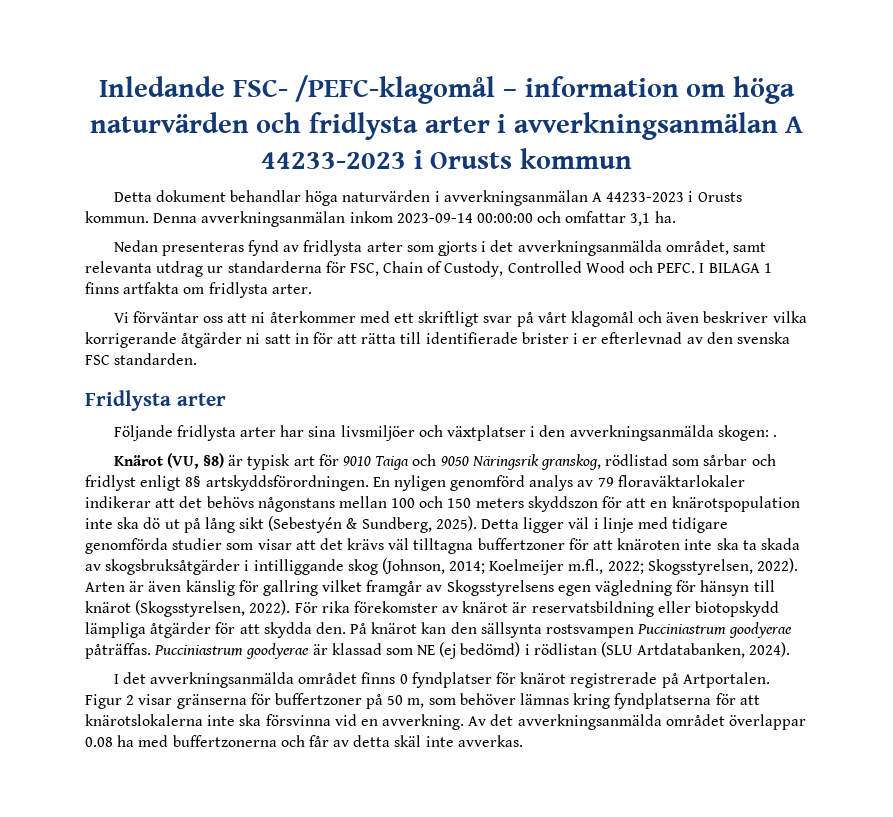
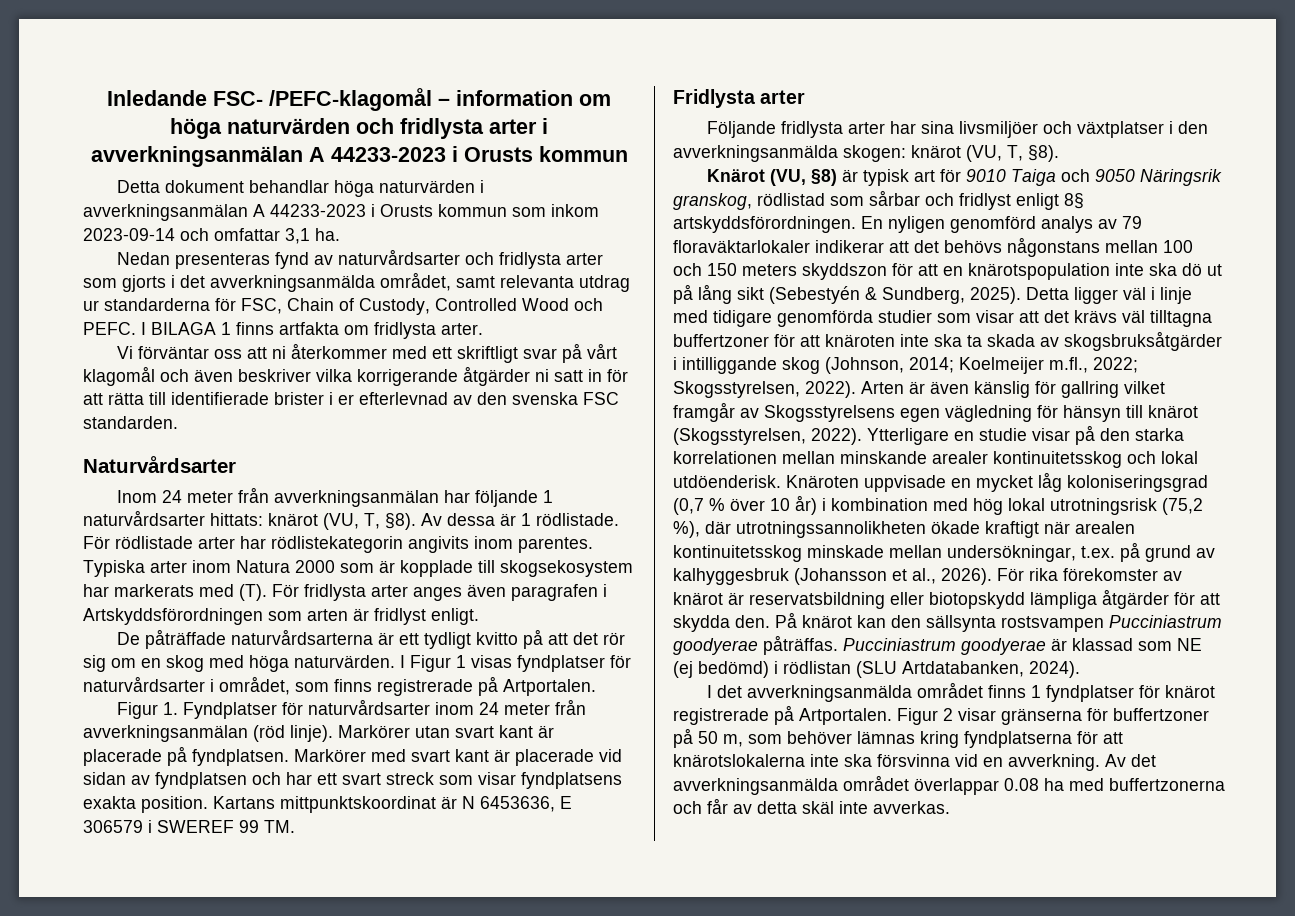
[85,211,346,227] kommun. Denna avverkningsanmälan -> [438,204,546,217] kommun som
[476,213,533,223] 00:00:00 -> (175, 234) none
(300, 248) none -> [338,249,495,265] naturvårdsarter och
(198, 359) none -> [83,456,236,473] [117,487,554,507] [83,510,619,530] [83,536,593,553] [83,560,633,577] [83,584,607,601] [83,608,479,625] [117,629,626,649] [83,655,631,672] [83,676,596,696] [117,699,587,719] [83,725,554,742] [83,746,622,766] [83,772,622,789] [83,796,572,813] [83,820,295,833] // Naturvårdsarter // Inom 24 meter från avverkningsanmälan har följande 1 naturvårdsarter hittats: knärot (VU, T, §8). Av dessa är 1 rödlistade. För rödlistade arter har rödlistekategorin angivits inom parentes. Typiska arter inom Natura 2000 som är kopplade till skogsekosystem har markerats med (T). För fridlysta arter anges även paragrafen i Artskyddsförordningen som arten är fridlyst enligt. // De påträffade naturvårdsarterna är ett tydligt kvitto på att det rör sig om en skog med höga naturvärden. I Figur 1 visas fyndplatser för naturvårdsarter i området, som finns registrerade på Artportalen. // Figur 1. Fyndplatser för naturvårdsarter inom 24 meter från avverkningsanmälan (röd linje). Markörer utan svart kant är placerade på fyndplatsen. Markörer med svart kant är placerade vid sidan av fyndplatsen och har ett svart streck som visar fyndplatsens exakta position. Kartans mittpunktskoordinat är N 6453636, E 306579 i SWEREF 99 TM.
[772,435,777,437] . -> [911,145,1059,162] knärot (VU, T, §8).
(291, 607) none -> [867,425,1184,445] [673,451,1198,468] [673,472,1208,492] [673,495,1203,515] [673,521,1135,538] [673,542,1215,562] [673,568,992,585] Ytterligare en studie visar på den starka korrelationen mellan minskande arealer kontinuitetsskog och lokal utdöenderisk. Knäroten uppvisade en mycket låg koloniseringsgrad (0,7 % över 10 år) i kombination med hög lokal utrotningsrisk (75,2 %), där utrotningssannolikheten ökade kraftigt när arealen kontinuitetsskog minskade mellan undersökningar, t.ex. på grund av kalhyggesbruk (Johansson et al., 2026).
[399,674,408,684] 0 -> [1031,685,1042,698] 1

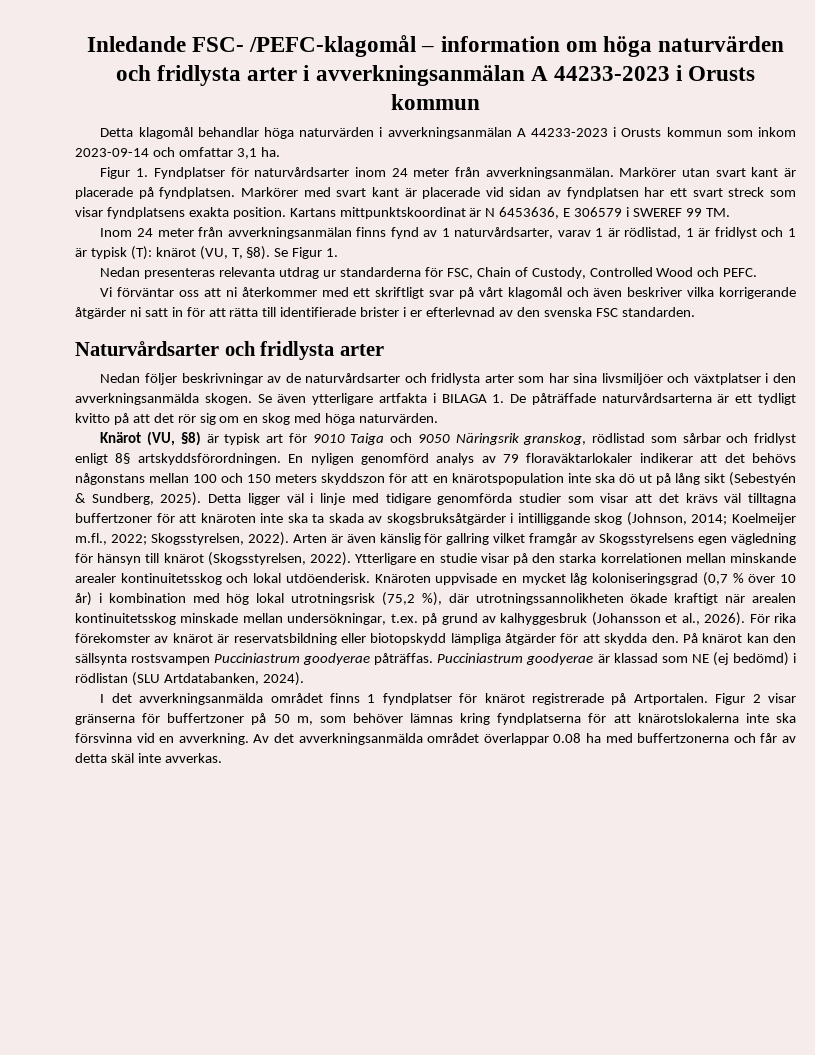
[165,180,245,193] dokument -> [138,127,193,139] klagomål
[117,249,604,269] [83,272,495,292] Nedan presenteras fynd av naturvårdsarter och fridlysta arter som gjorts i det avverkningsanmälda området, samt -> [100,167,796,179] [75,187,796,199] [75,207,730,219] [100,227,796,239] [75,246,339,260] [100,267,216,279] Figur 1. Fyndplatser för naturvårdsarter inom 24 meter från avverkningsanmälan. Markörer utan svart kant är placerade på fyndplatsen. Markörer med svart kant är placerade vid sidan av fyndplatsen har ett svart streck som visar fyndplatsens exakta position. Kartans mittpunktskoordinat är N 6453636, E 306579 i SWEREF 99 TM. // Inom 24 meter från avverkningsanmälan finns fynd av 1 naturvårdsarter, varav 1 är rödlistad, 1 är fridlyst och 1 är typisk (T): knärot (VU, T, §8). Se Figur 1. // Nedan presenteras
[141,322,483,339] I BILAGA 1 finns artfakta om fridlysta arter. -> (758, 272) none
[117,487,554,507] [83,510,619,530] [83,536,593,553] [83,560,633,577] [83,584,607,601] [83,608,479,625] // Inom 24 meter från avverkningsanmälan har följande 1 naturvårdsarter hittats: knärot (VU, T, §8). Av dessa är 1 rödlistade. För rödlistade arter har rödlistekategorin angivits inom parentes. Typiska arter inom Natura 2000 som är kopplade till skogsekosystem har markerats med (T). För fridlysta arter anges även paragrafen i Artskyddsförordningen som arten är fridlyst enligt. // -> [224,341,384,360] [100,373,796,385] [75,393,505,405] och fridlysta arter // Nedan följer beskrivningar av de naturvårdsarter och fridlysta arter som har sina livsmiljöer och växtplatser i den avverkningsanmälda skogen. Se även ytterligare artfakta i BILAGA 1.
[400,655,631,672] [83,676,596,696] [117,699,587,719] [83,725,554,742] [83,746,622,766] [83,772,622,789] [83,796,572,813] [83,820,295,833] [673,89,806,108] [707,121,1209,138] [673,145,1059,162] I Figur 1 visas fyndplatser för naturvårdsarter i området, som finns registrerade på Artportalen. // Figur 1. Fyndplatser för naturvårdsarter inom 24 meter från avverkningsanmälan (röd linje). Markörer utan svart kant är placerade på fyndplatsen. Markörer med svart kant är placerade vid sidan av fyndplatsen och har ett svart streck som visar fyndplatsens exakta position. Kartans mittpunktskoordinat är N 6453636, E 306579 i SWEREF 99 TM. // Fridlysta arter // Följande fridlysta arter har sina livsmiljöer och växtplatser i den avverkningsanmälda skogen: knärot (VU, T, §8). -> (439, 418) none

